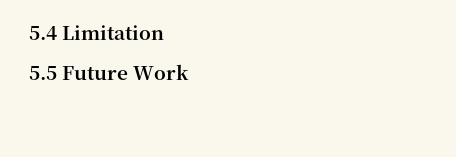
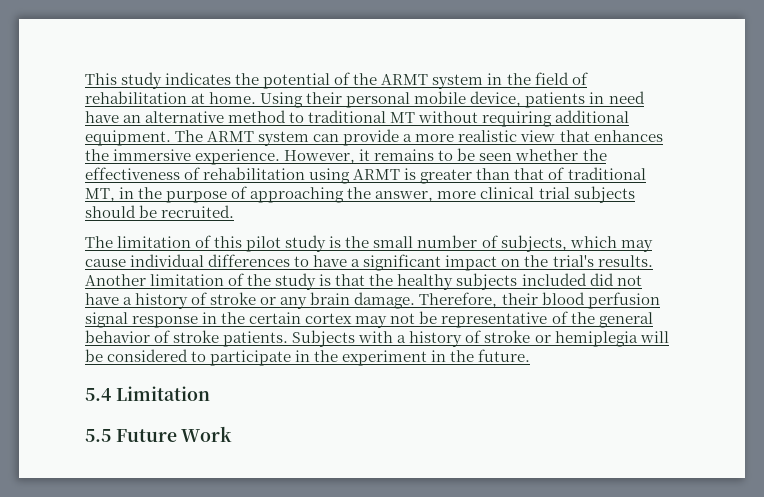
(29, 33) none -> [85,72,588,89] [85,91,645,108] [85,110,630,127] [85,129,663,146] [85,148,607,165] [85,167,646,184] [85,186,635,203] [85,205,235,218] [85,235,653,252] [85,254,653,271] [85,273,642,290] [85,292,660,309] [85,311,653,328] [85,330,669,347] [85,349,531,366] This study indicates the potential of the ARMT system in the field of rehabilitation at home. Using their personal mobile device, patients in need have an alternative method to traditional MT without requiring additional equipment. The ARMT system can provide a more realistic view that enhances the immersive experience. However, it remains to be seen whether the effectiveness of rehabilitation using ARMT is greater than that of traditional MT, in the purpose of approaching the answer, more clinical trial subjects should be recruited. // The limitation of this pilot study is the small number of subjects, which may cause individual differences to have a significant impact on the trial's results. Another limitation of the study is that the healthy subjects included did not have a history of stroke or any brain damage. Therefore, their blood perfusion signal response in the certain cortex may not be representative of the general behavior of stroke patients. Subjects with a history of stroke or hemiplegia will be considered to participate in the experiment in the future. //

